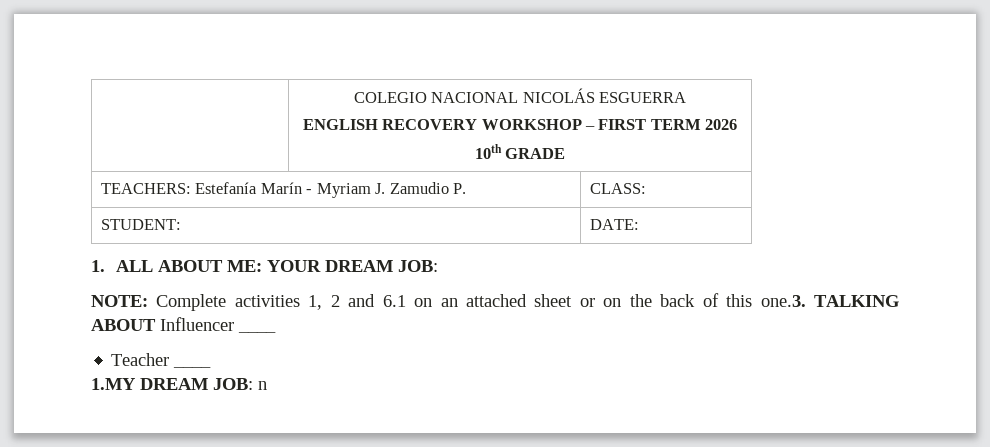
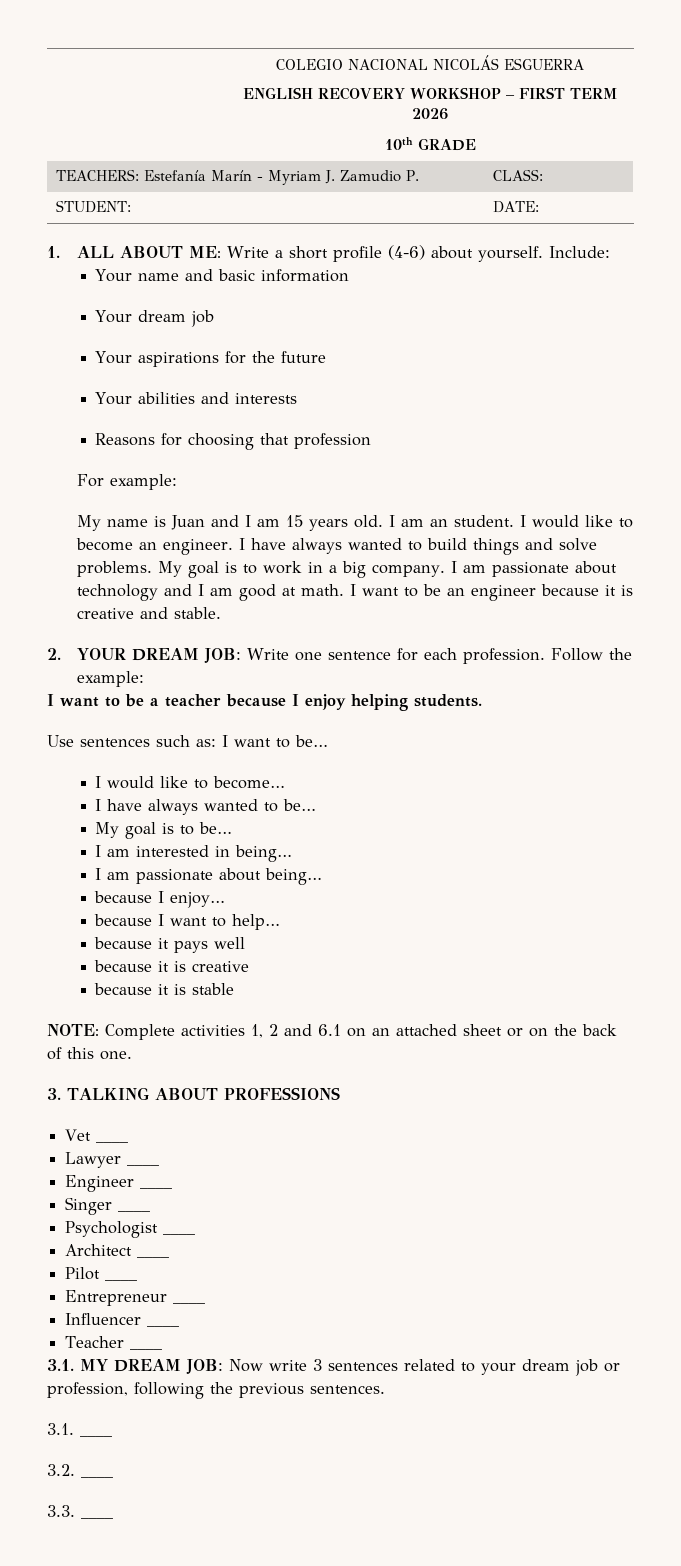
[266,260,438,272] YOUR DREAM JOB: -> [227,245,611,262] [95,269,350,282] [95,310,215,327] [95,351,327,367] [95,392,298,405] [95,433,372,450] [77,474,178,490] [77,515,634,531] [76,538,598,555] [77,561,618,578] [77,584,634,601] [77,607,222,619] [47,648,633,664] [77,671,145,687] [47,694,482,711] [47,735,328,748] [95,776,286,789] [95,799,317,815] [95,822,233,839] [95,845,293,862] [95,868,323,885] [94,891,226,908] [94,914,281,930] [94,937,246,953] [94,960,250,972] [94,983,235,995] Write a short profile (4-6) about yourself. Include: // Your name and basic information // Your dream job // Your aspirations for the future // Your abilities and interests // Reasons for choosing that profession // For example: // My name is Juan and I am 15 years old. I am an student. I would like to become an engineer. I have always wanted to build things and solve problems. My goal is to work in a big company. I am passionate about technology and I am good at math. I want to be an engineer because it is creative and stable. // 2. YOUR DREAM JOB: Write one sentence for each profession. Follow the example: // I want to be a teacher because I enjoy helping students. // Use sentences such as: I want to be… // I would like to become… // I have always wanted to be… // My goal is to be… // I am interested in being… // I am passionate about being… // because I enjoy… // because I want to help… // because it pays well // because it is creative // because it is stable
[760,295,900,307] [91,317,234,331] [238,331,276,333] [111,353,170,366] [173,366,212,368] [91,378,267,390] one.3. TALKING ABOUT Influencer ____ // Teacher ____ // 1.MY DREAM JOB: n -> [100,1051,132,1060] [47,1087,340,1100] [65,1129,92,1141] [96,1141,129,1143] [65,1152,160,1168] [65,1175,173,1192] [65,1197,151,1215] [65,1221,196,1238] [65,1244,133,1256] [137,1256,170,1258] [65,1267,138,1281] [65,1290,206,1306] [65,1313,142,1325] [147,1325,180,1327] [65,1336,125,1348] [130,1348,163,1350] [47,1359,620,1376] [47,1382,385,1399] [47,1423,74,1435] [80,1435,112,1437] [47,1464,75,1476] [81,1476,113,1478] [47,1505,75,1517] [81,1517,113,1519] one. // 3. TALKING ABOUT PROFESSIONS // Vet ____ // Lawyer ____ // Engineer ____ // Singer ____ // Psychologist ____ // Architect ____ // Pilot ____ // Entrepreneur ____ // Influencer ____ // Teacher ____ // 3.1. MY DREAM JOB: Now write 3 sentences related to your dream job or profession, following the previous sentences. // 3.1. ____ // 3.2. ____ // 3.3. ____

